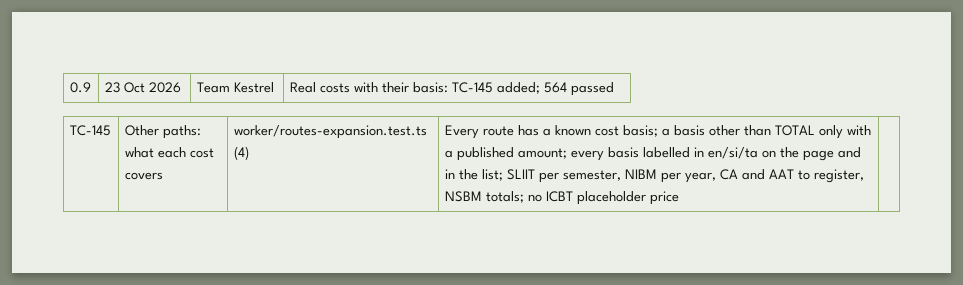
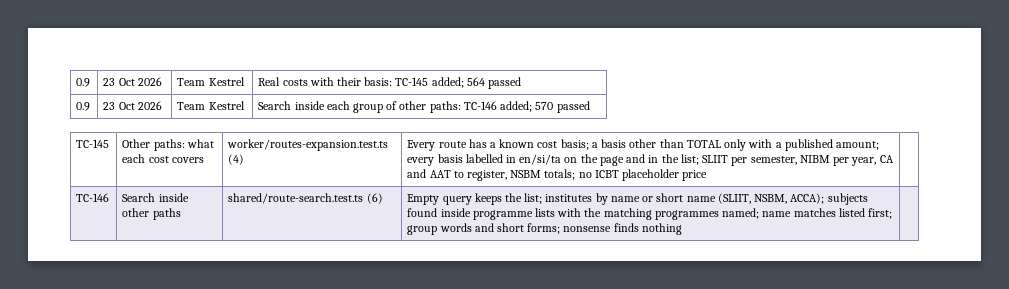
(614, 89) none -> [76,102,91,111] [103,101,162,110] [177,101,245,110] [258,101,590,113] // 0.9 | 23 Oct 2026 | Team Kestrel | Search inside each group of other paths: TC-146 added; 570 passed
(679, 198) none -> [76,193,110,202] [122,193,189,202] [122,208,181,220] [228,193,383,204] [407,193,868,205] [407,208,893,220] [407,223,682,235] // TC-146 | Search inside other paths | shared/route-search.test.ts (6) | Empty query keeps the list; institutes by name or short name (SLIIT, NSBM, ACCA); subjects found inside programme lists with the matching programmes named; name matches listed first; group words and short forms; nonsense finds nothing |

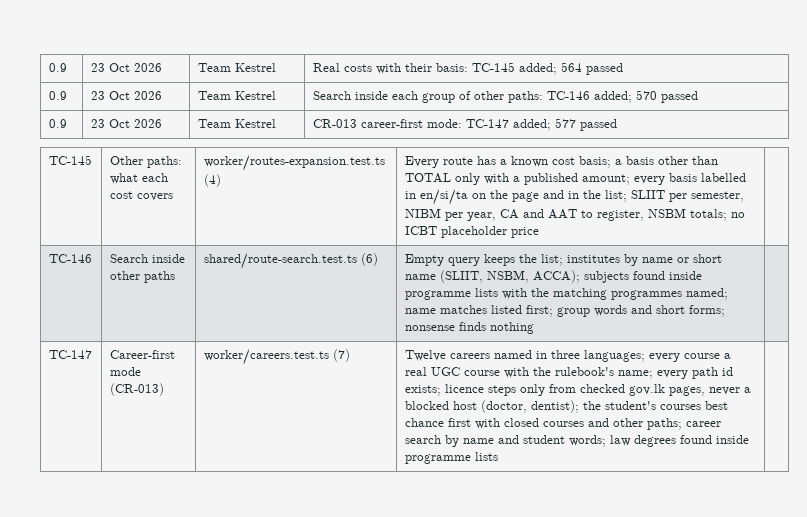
(590, 107) none -> [48,119,67,128] [90,119,162,128] [197,119,276,128] [312,118,617,131] // 0.9 | 23 Oct 2026 | Team Kestrel | CR-013 career-first mode: TC-147 added; 577 passed
(682, 229) none -> [48,350,92,359] [109,350,175,359] [109,367,141,376] [109,383,164,396] [203,349,350,365] [404,350,731,362] [404,367,733,379] [404,384,751,396] [404,400,728,413] [404,418,721,430] [404,435,749,447] [404,452,498,464] // TC-147 | Career-first mode (CR-013) | worker/careers.test.ts (7) | Twelve careers named in three languages; every course a real UGC course with the rulebook's name; every path id exists; licence steps only from checked gov.lk pages, never a blocked host (doctor, dentist); the student's courses best chance first with closed courses and other paths; career search by name and student words; law degrees found inside programme lists |

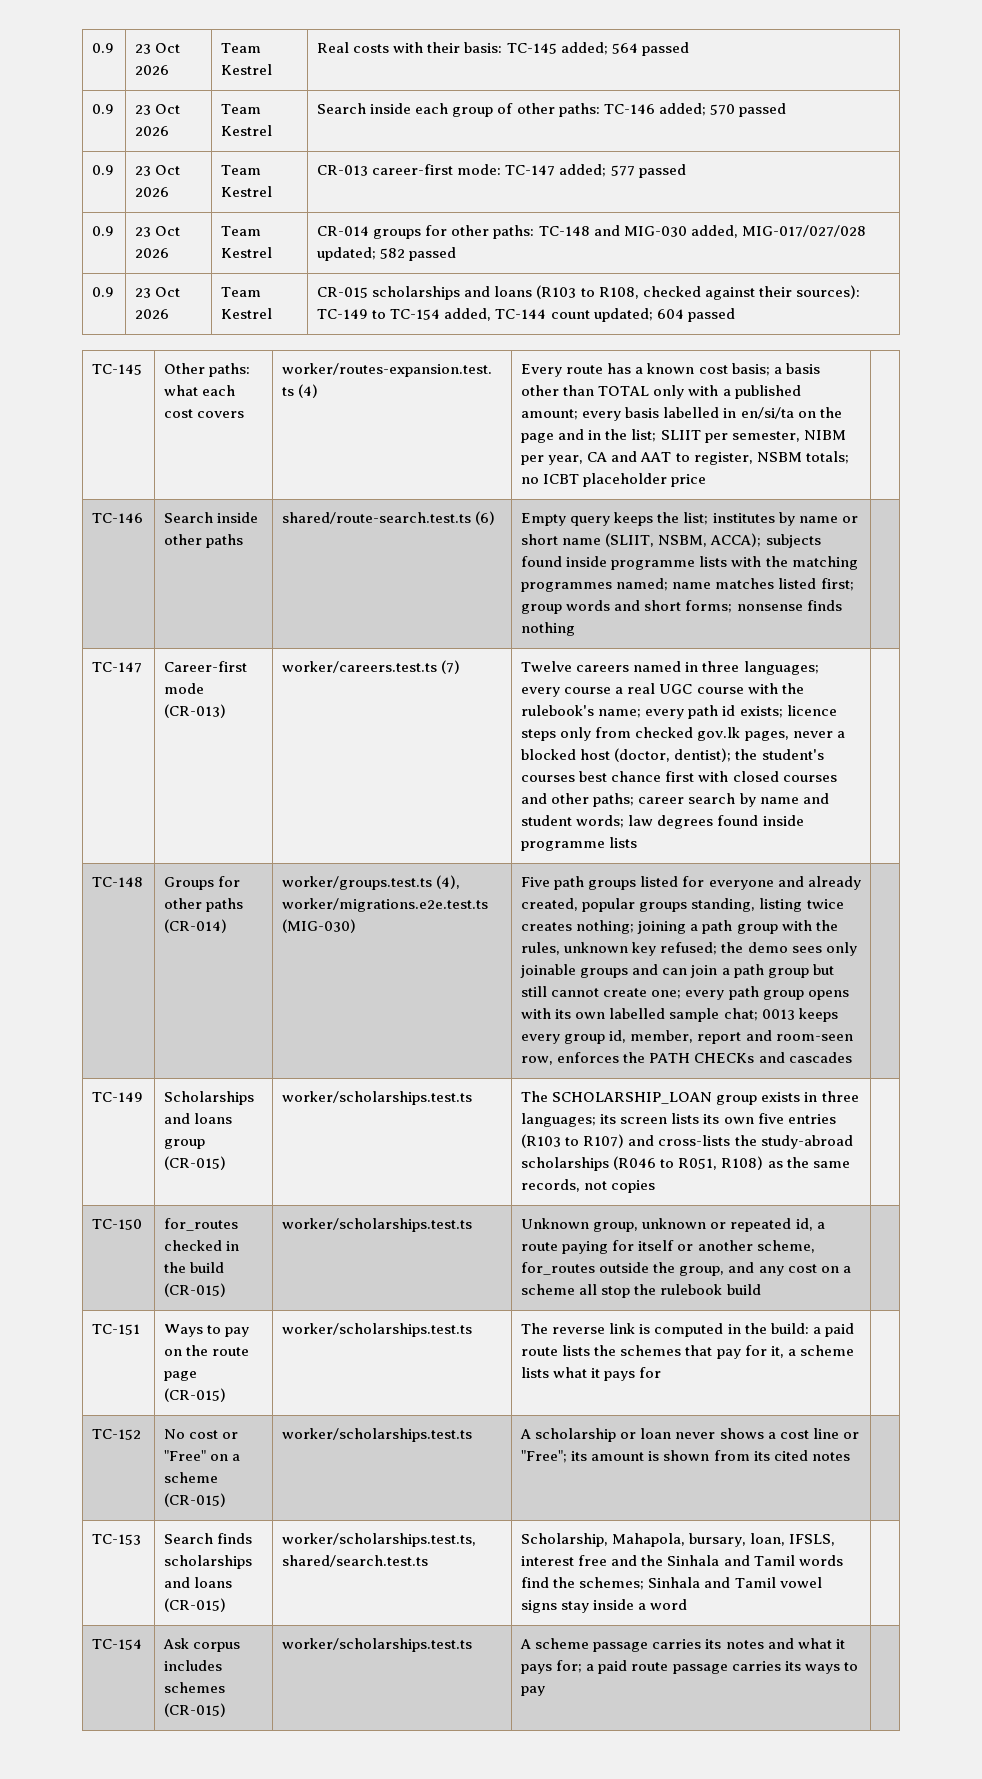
(617, 125) none -> [92,226,115,236] [135,226,181,237] [135,248,170,258] [221,226,262,236] [221,247,273,258] [317,225,866,239] [317,247,457,261] [92,287,115,297] [135,287,181,298] [135,309,170,319] [221,287,262,297] [221,308,273,319] [317,285,860,300] [317,308,735,322] // 0.9 | 23 Oct 2026 | Team Kestrel | CR-014 groups for other paths: TC-148 and MIG-030 added, MIG-017/027/028 updated; 582 passed // 0.9 | 23 Oct 2026 | Team Kestrel | CR-015 scholarships and loans (R103 to R108, checked against their sources): TC-149 to TC-154 added, TC-144 count updated; 604 passed
(498, 456) none -> [92,877,144,887] [164,876,241,890] [164,898,244,912] [164,919,228,933] [282,875,461,890] [282,898,489,912] [282,919,357,933] [521,876,861,890] [521,898,844,912] [521,920,838,934] [521,942,857,956] [520,964,834,978] [521,986,849,1000] [521,1008,838,1022] [521,1030,853,1044] [521,1052,852,1065] [92,1092,144,1102] [164,1091,255,1105] [164,1113,233,1124] [164,1139,206,1149] [164,1156,227,1170] [282,1091,473,1105] [521,1091,859,1105] [521,1113,836,1127] [521,1134,853,1149] [521,1156,850,1171] [521,1179,656,1193] [92,1219,143,1230] [164,1218,239,1231] [164,1240,240,1251] [164,1262,225,1273] [164,1283,227,1297] [282,1218,473,1232] [521,1218,825,1232] [521,1240,815,1254] [521,1262,851,1276] [521,1284,761,1298] [92,1324,141,1335] [164,1324,250,1337] [164,1345,250,1356] [164,1371,198,1381] [164,1388,227,1402] [282,1323,473,1337] [521,1323,854,1337] [521,1345,854,1359] [521,1367,662,1381] [92,1429,142,1440] [164,1429,239,1439] [164,1450,241,1461] [164,1472,219,1483] [164,1493,227,1507] [282,1428,473,1442] [520,1428,859,1442] [521,1450,850,1463] [92,1534,142,1545] [164,1533,253,1544] [164,1555,253,1569] [164,1577,233,1588] [164,1598,227,1612] [282,1533,477,1547] [282,1555,429,1567] [521,1533,836,1547] [521,1555,843,1566] [521,1577,822,1590] [521,1599,688,1613] [92,1639,143,1650] [163,1638,241,1652] [164,1660,223,1671] [164,1682,226,1693] [164,1703,227,1717] [282,1638,473,1652] [520,1638,845,1652] [521,1660,858,1674] [521,1686,546,1696] // TC-148 | Groups for other paths (CR-014) | worker/groups.test.ts (4), worker/migrations.e2e.test.ts (MIG-030) | Five path groups listed for everyone and already created, popular groups standing, listing twice creates nothing; joining a path group with the rules, unknown key refused; the demo sees only joinable groups and can join a path group but still cannot create one; every path group opens with its own labelled sample chat; 0013 keeps every group id, member, report and room-seen row, enforces the PATH CHECKs and cascades | // TC-149 | Scholarships and loans group (CR-015) | worker/scholarships.test.ts | The SCHOLARSHIP_LOAN group exists in three languages; its screen lists its own five entries (R103 to R107) and cross-lists the study-abroad scholarships (R046 to R051, R108) as the same records, not copies | // TC-150 | for_routes checked in the build (CR-015) | worker/scholarships.test.ts | Unknown group, unknown or repeated id, a route paying for itself or another scheme, for_routes outside the group, and any cost on a scheme all stop the rulebook build | // TC-151 | Ways to pay on the route page (CR-015) | worker/scholarships.test.ts | The reverse link is computed in the build: a paid route lists the schemes that pay for it, a scheme lists what it pays for | // TC-152 | No cost or "Free" on a scheme (CR-015) | worker/scholarships.test.ts | A scholarship or loan never shows a cost line or "Free"; its amount is shown from its cited notes | // TC-153 | Search finds scholarships and loans (CR-015) | worker/scholarships.test.ts, shared/search.test.ts | Scholarship, Mahapola, bursary, loan, IFSLS, interest free and the Sinhala and Tamil words find the schemes; Sinhala and Tamil vowel signs stay inside a word | // TC-154 | Ask corpus includes schemes (CR-015) | worker/scholarships.test.ts | A scheme passage carries its notes and what it pays for; a paid route passage carries its ways to pay |

